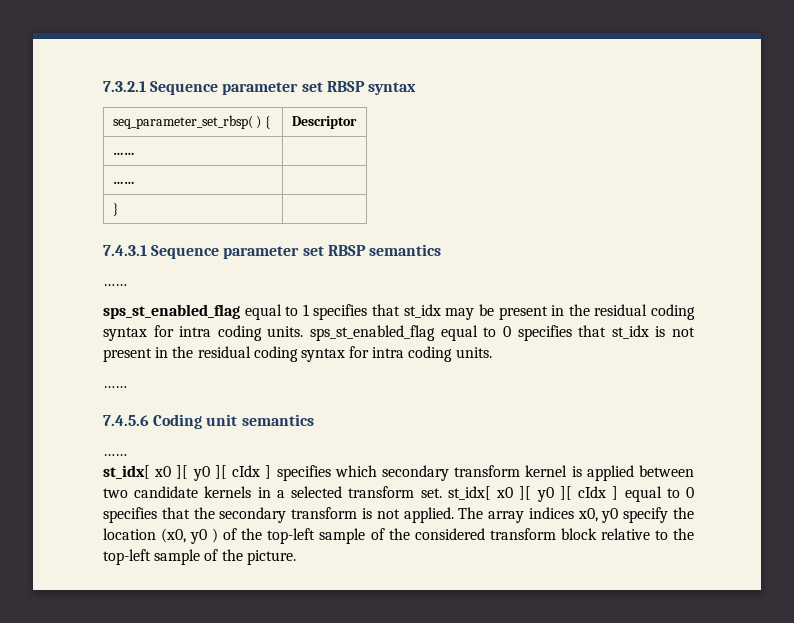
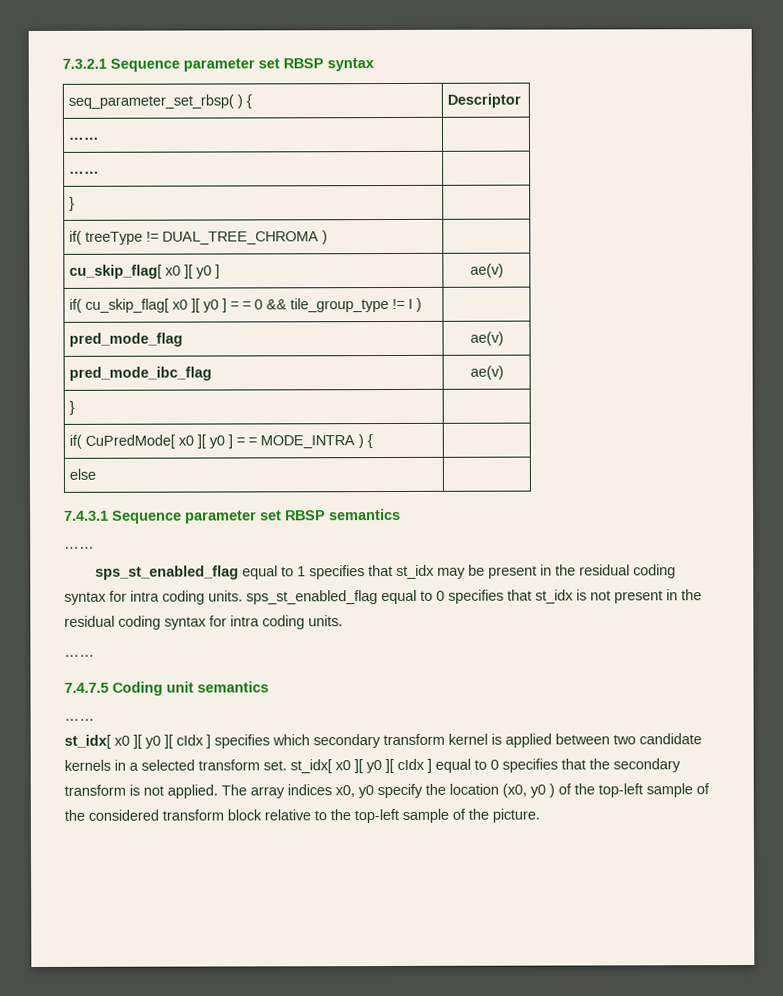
(118, 209) none -> [69,230,329,245] [69,264,221,279] [469,263,504,278] [69,297,423,313] [69,332,184,347] [469,331,504,346] [69,366,213,381] [469,365,504,380] [69,400,76,415] [69,434,374,449] [69,468,97,480] // if( treeType != DUAL_TREE_CHROMA ) | // cu_skip_flag[ x0 ][ y0 ] | ae(v) // if( cu_skip_flag[ x0 ][ y0 ] = = 0 && tile_group_type != I ) | // pred_mode_flag | ae(v) // pred_mode_ibc_flag | ae(v) // } | // if( CuPredMode[ x0 ][ y0 ] = = MODE_INTRA ) { | // else |
[103,415,149,426] 7.4.5.6 -> [64,682,109,693] 7.4.7.5

